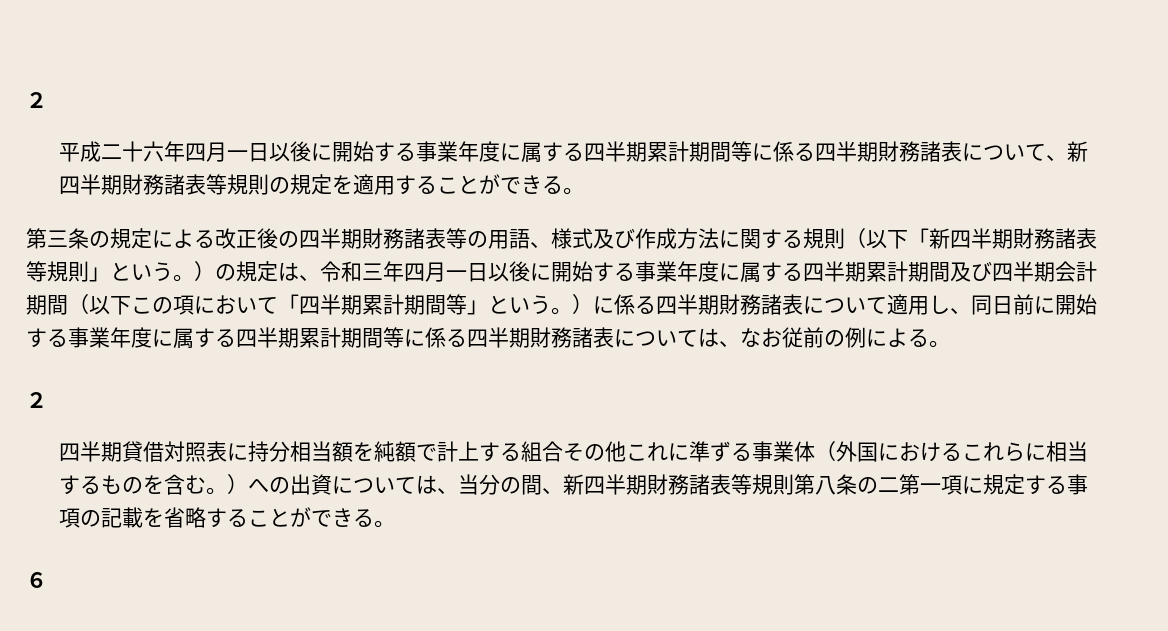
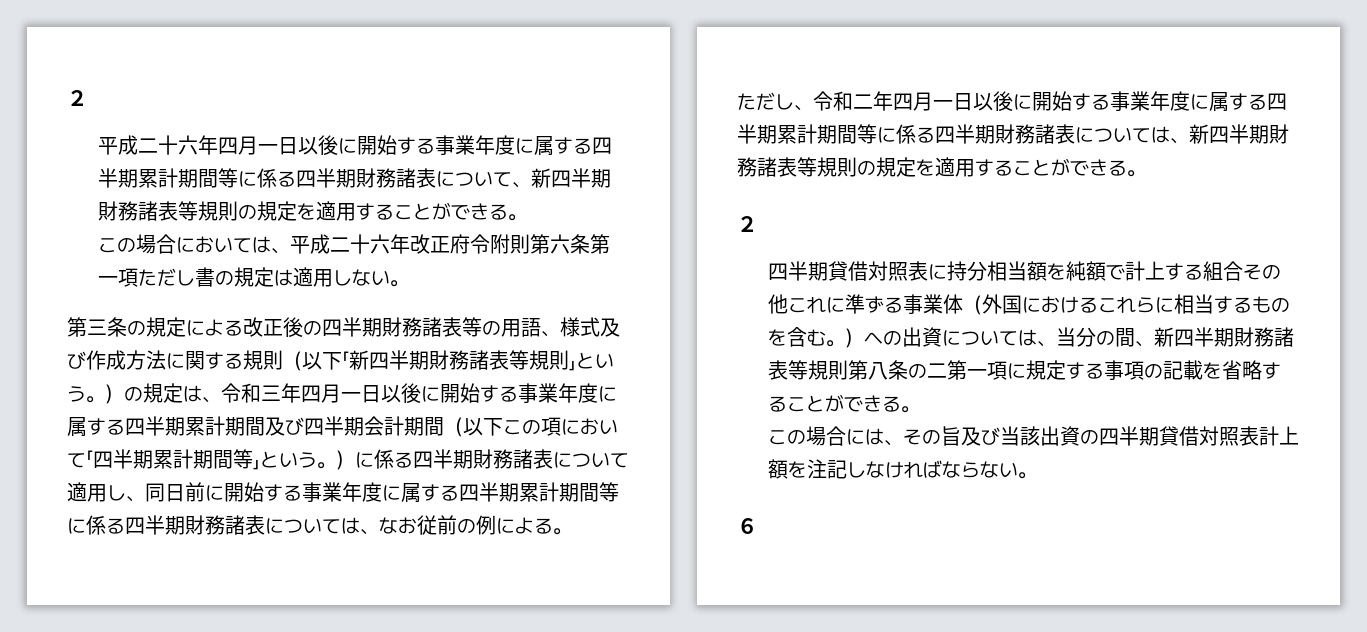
(585, 191) none -> [98,234,611,254] [98,267,410,287] // この場合においては、平成二十六年改正府令附則第六条第一項ただし書の規定は適用しない。
(950, 344) none -> [737,91,1287,112] [737,124,1289,144] [737,157,1146,177] // ただし、令和二年四月一日以後に開始する事業年度に属する四半期累計期間等に係る四半期財務諸表については、新四半期財務諸表等規則の規定を適用することができる。
(396, 524) none -> [768,426,1300,446] [768,459,1038,479] // この場合には、その旨及び当該出資の四半期貸借対照表計上額を注記しなければならない。

